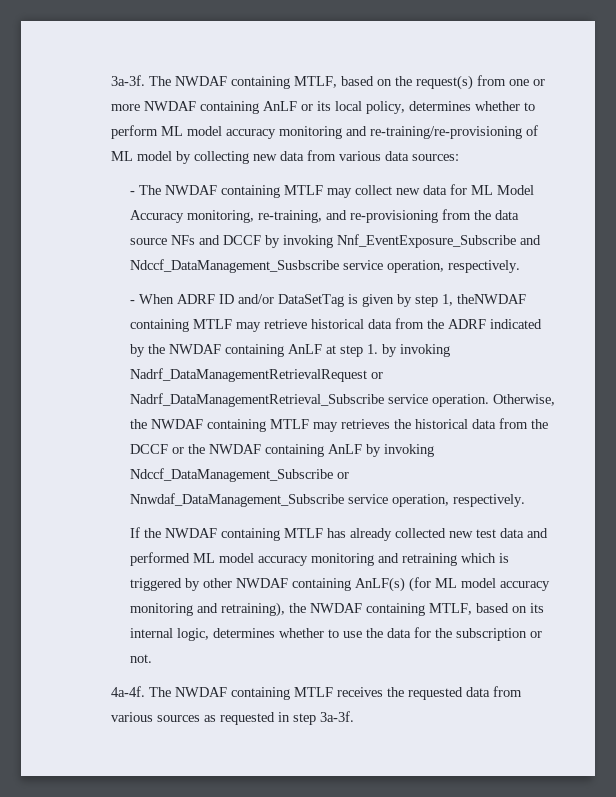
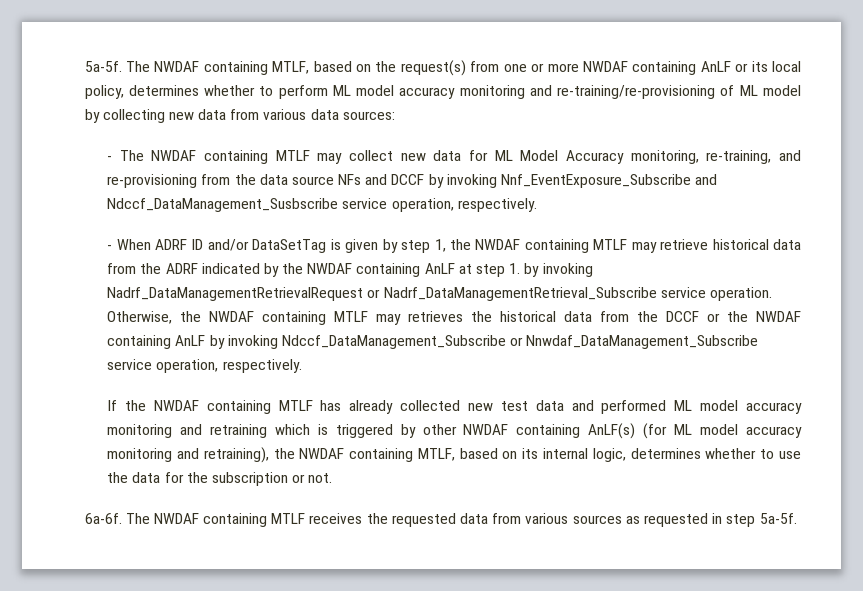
[110,75,145,86] 3a-3f. -> [84,61,122,72] 5a-5f.
[457,294,527,304] theNWDAF -> [449,239,521,250] the NWDAF
[110,686,145,697] 4a-4f. -> [84,513,122,524] 6a-6f.
[319,711,354,722] 3a-3f. -> [759,513,797,524] 5a-5f.

